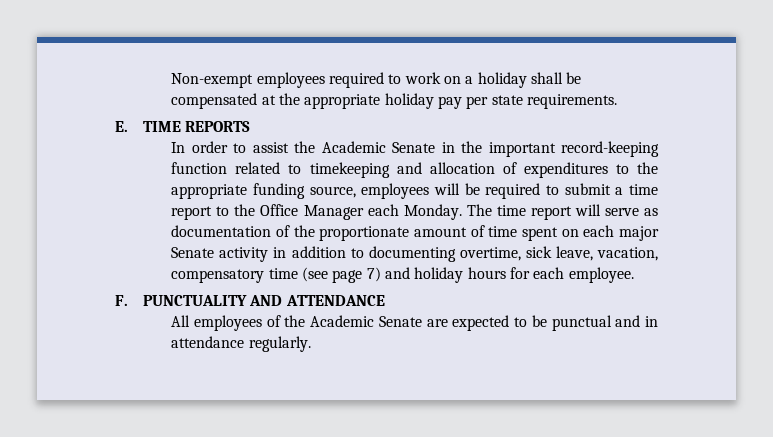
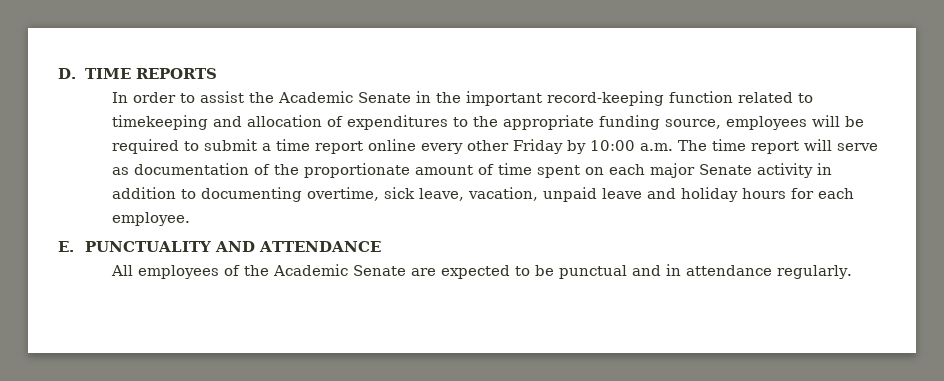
[171,72,582,88] [171,93,617,109] [115,121,128,132] Non-exempt employees required to work on a holiday shall be compensated at the appropriate holiday pay per state requirements. // E. -> [58,68,76,79] D.
[216,204,462,220] to the Office Manager each Monday. -> [368,139,674,154] online every other Friday by 10:00 a.m.
[171,267,381,283] compensatory time (see page 7) -> [543,187,643,202] unpaid leave
[115,295,128,306] F. -> [58,241,74,252] E.

